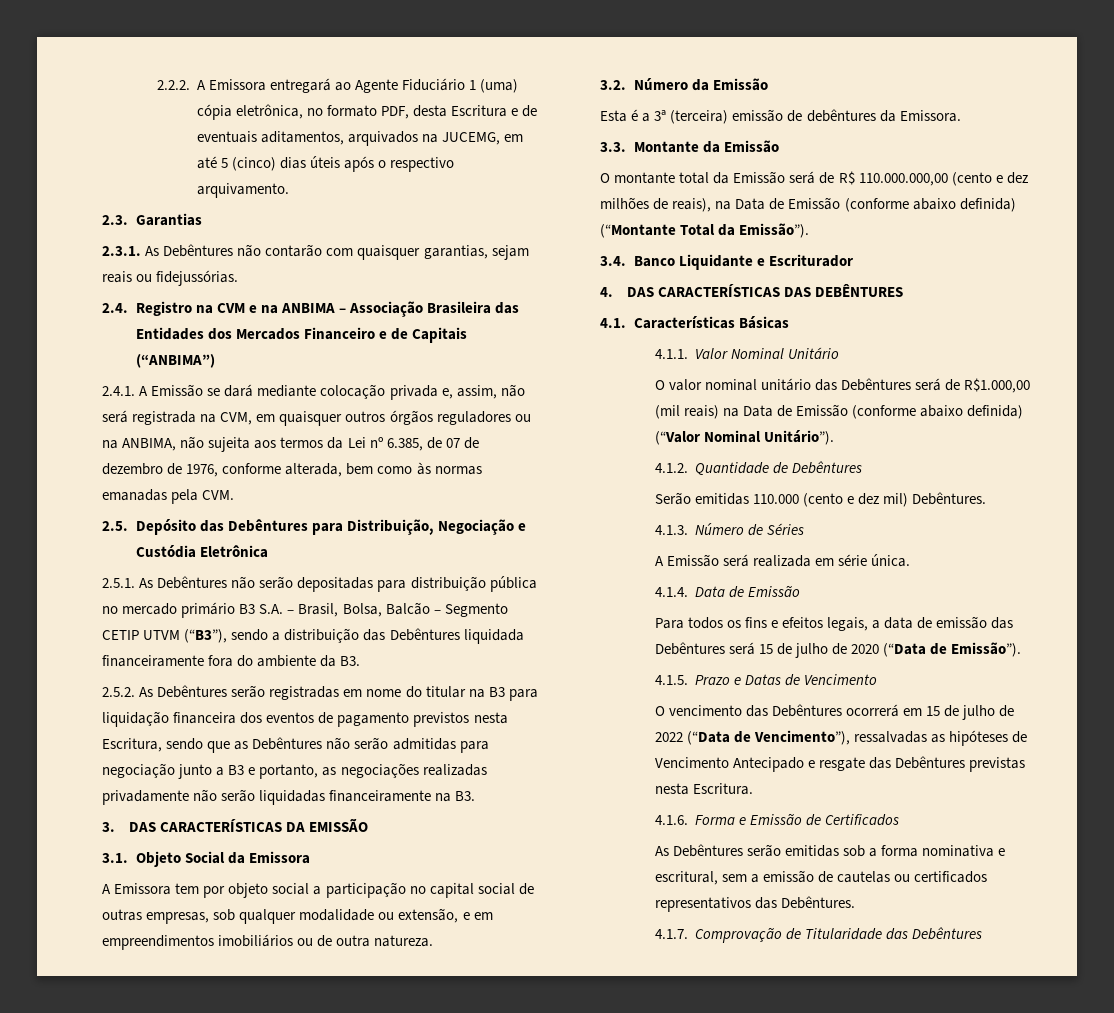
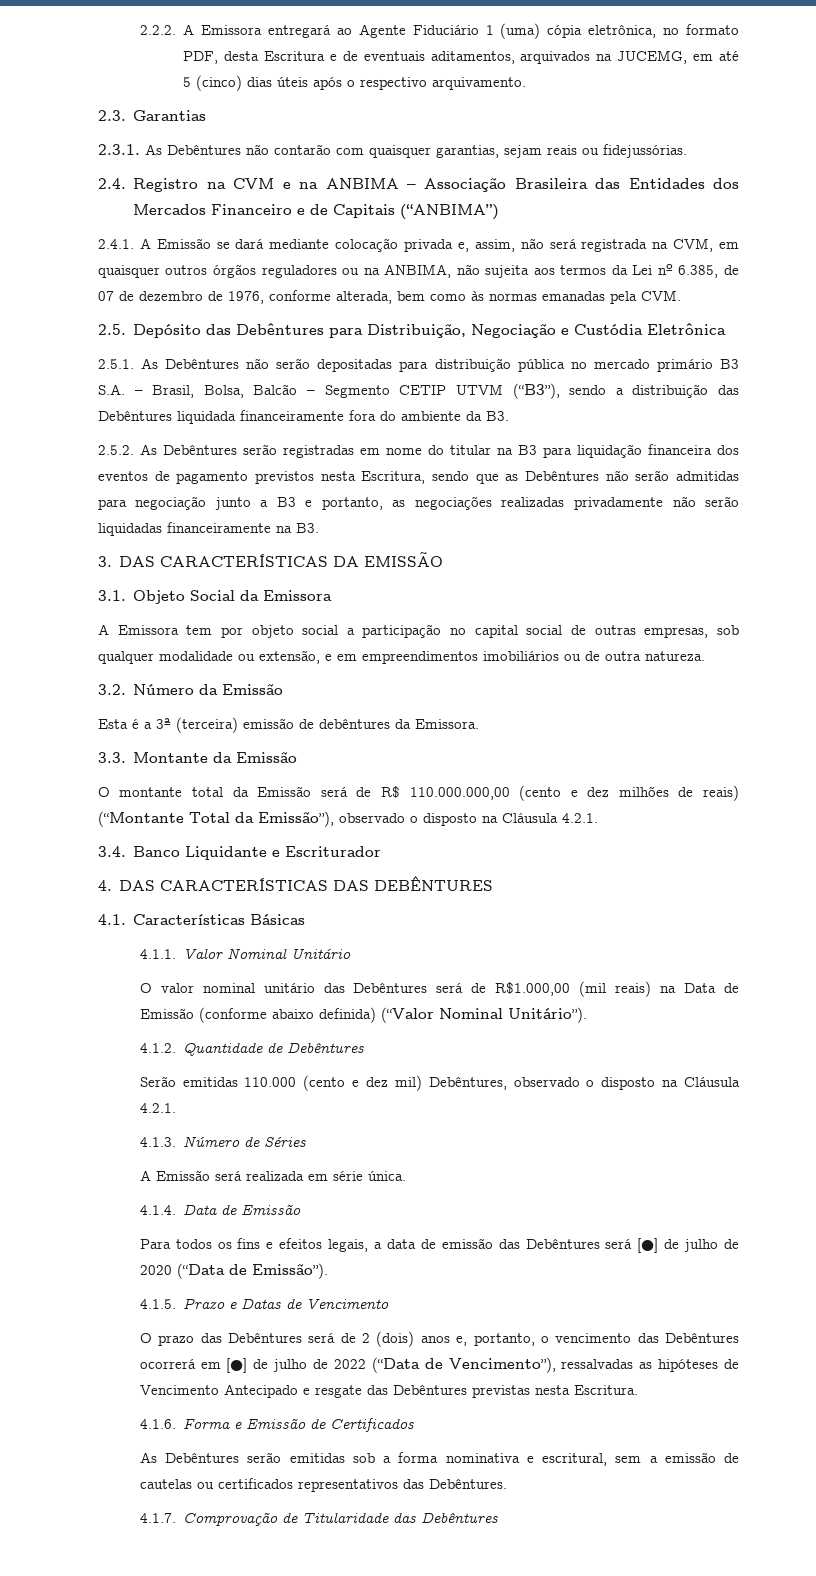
[672,197,1016,212] [600,223,810,238] reais), na Data de Emissão (conforme abaixo definida) (“Montante Total da Emissão”). -> [702,785,739,801] [97,811,598,827] reais) (“Montante Total da Emissão”), observado o disposto na Cláusula 4.2.1.
[911,492,986,505] Debêntures. -> [428,1076,740,1090] [139,1103,176,1113] Debêntures, observado o disposto na Cláusula 4.2.1.
[758,644,773,654] 15 -> [637,1238,659,1253] [●]
(665, 711) none -> [158,1331,549,1347] prazo das Debêntures será de 2 (dois) anos e, portanto, o
[925,706,940,716] 15 -> [226,1358,248,1373] [●]

